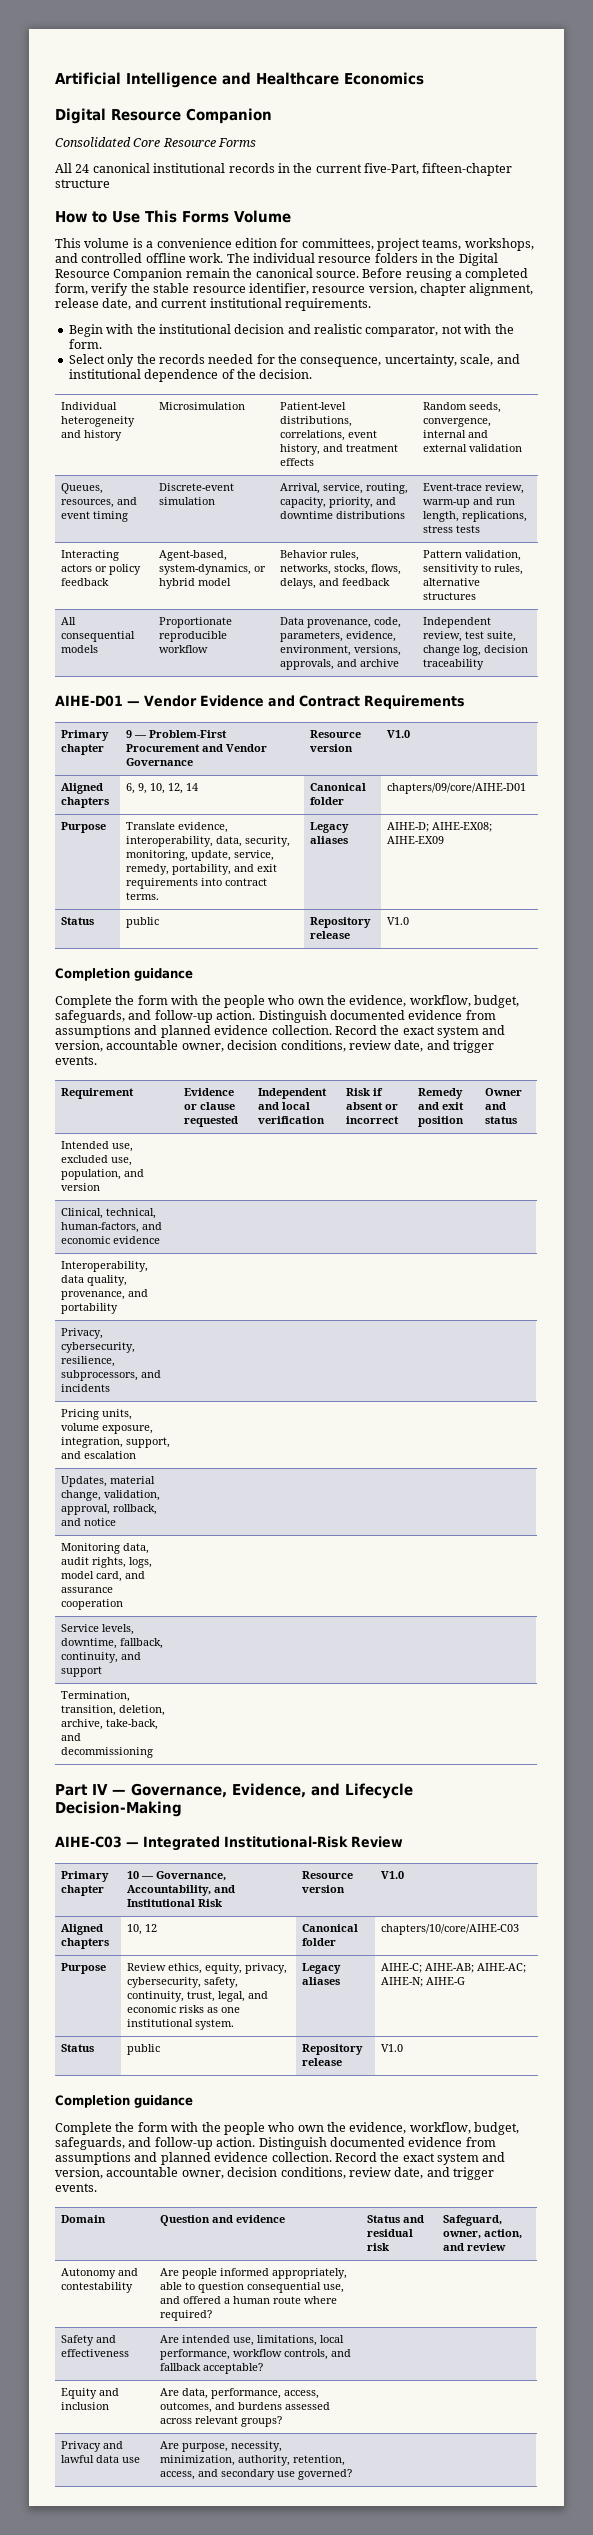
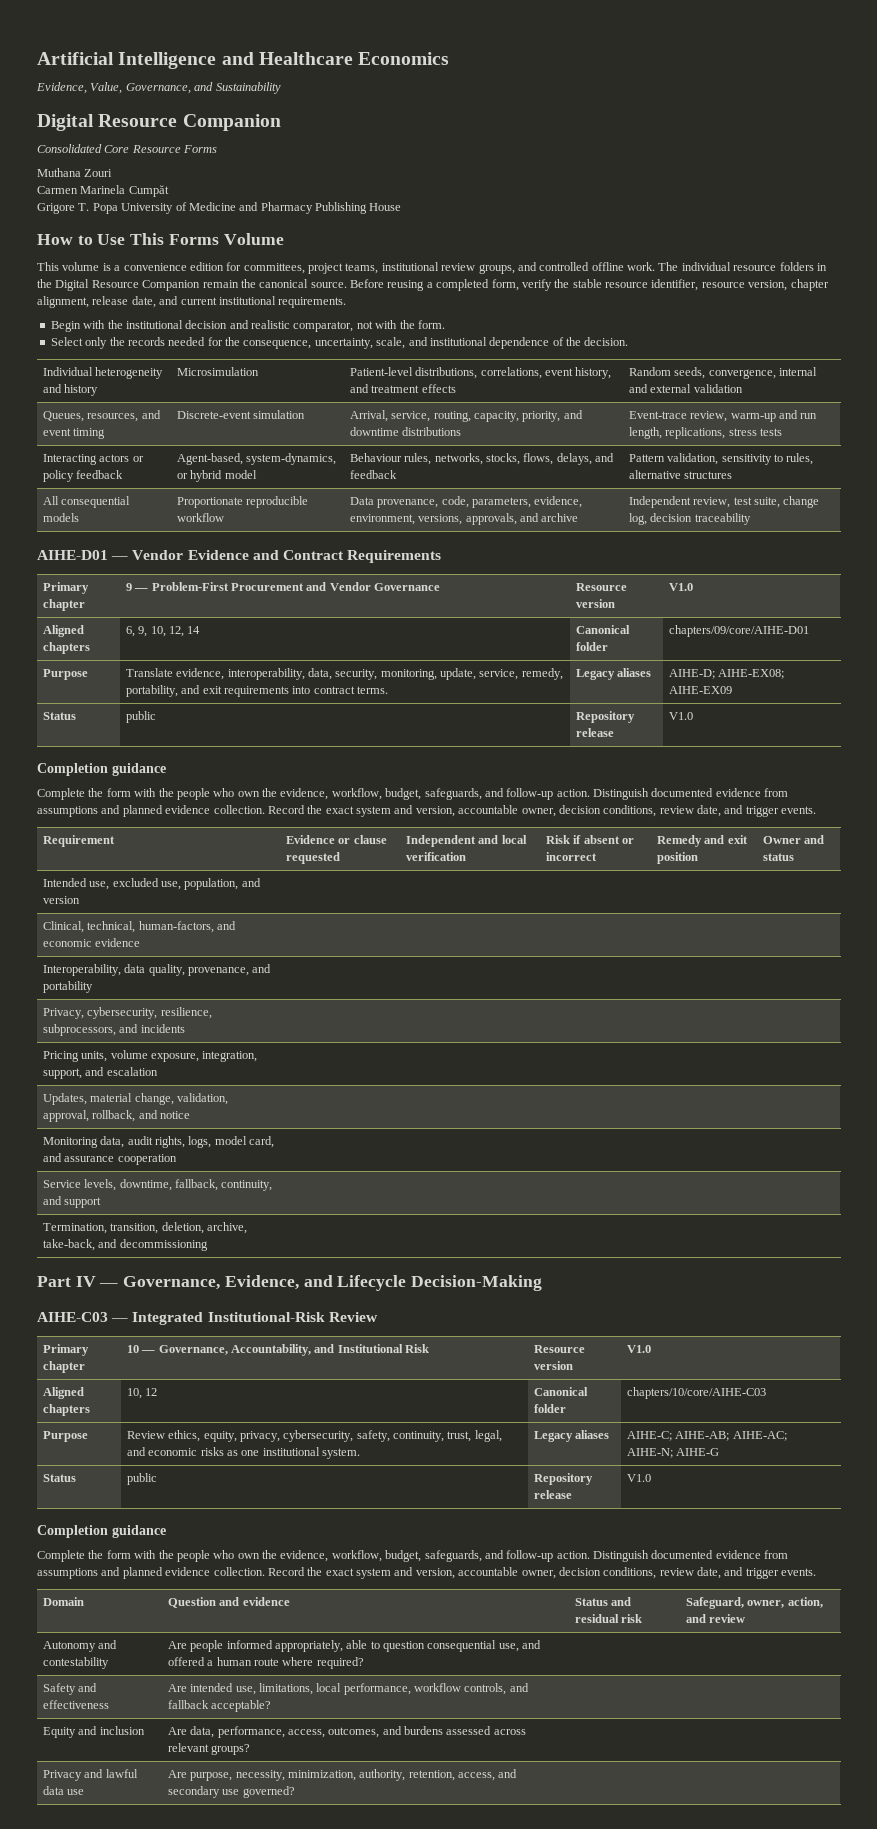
(424, 78) none -> [36,82,281,94] // Evidence, Value, Governance, and Sustainability
[55,163,513,176] [55,179,110,188] All 24 canonical institutional records in the current five-Part, fifteen-chapter structure -> [37,168,113,177] [37,185,169,197] [37,202,402,214] Muthana Zouri // Carmen Marinela Cumpăt // Grigore T. Popa University of Medicine and Pharmacy Publishing House
[464,238,534,251] workshops, -> [381,262,515,274] institutional review groups,
[280,550,329,558] Behavior -> [349,453,402,462] Behaviour

